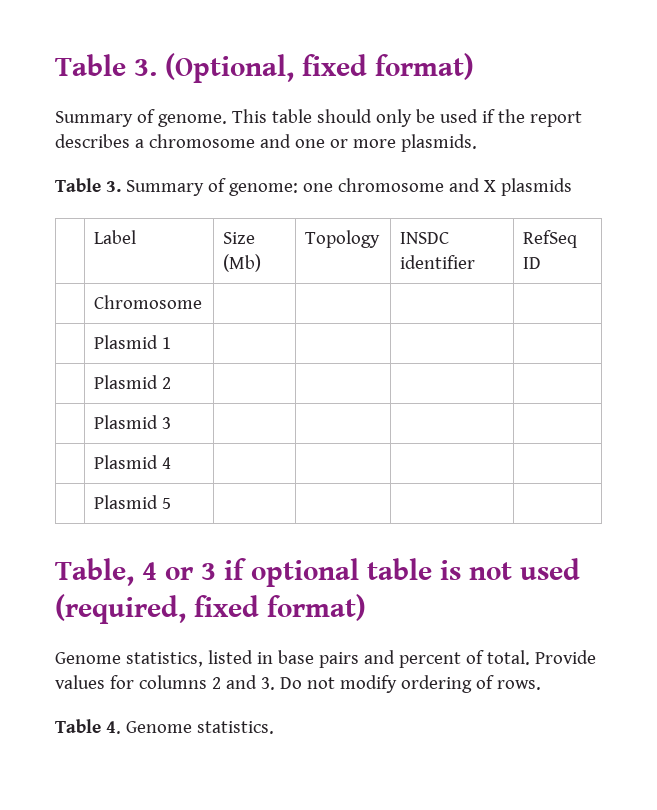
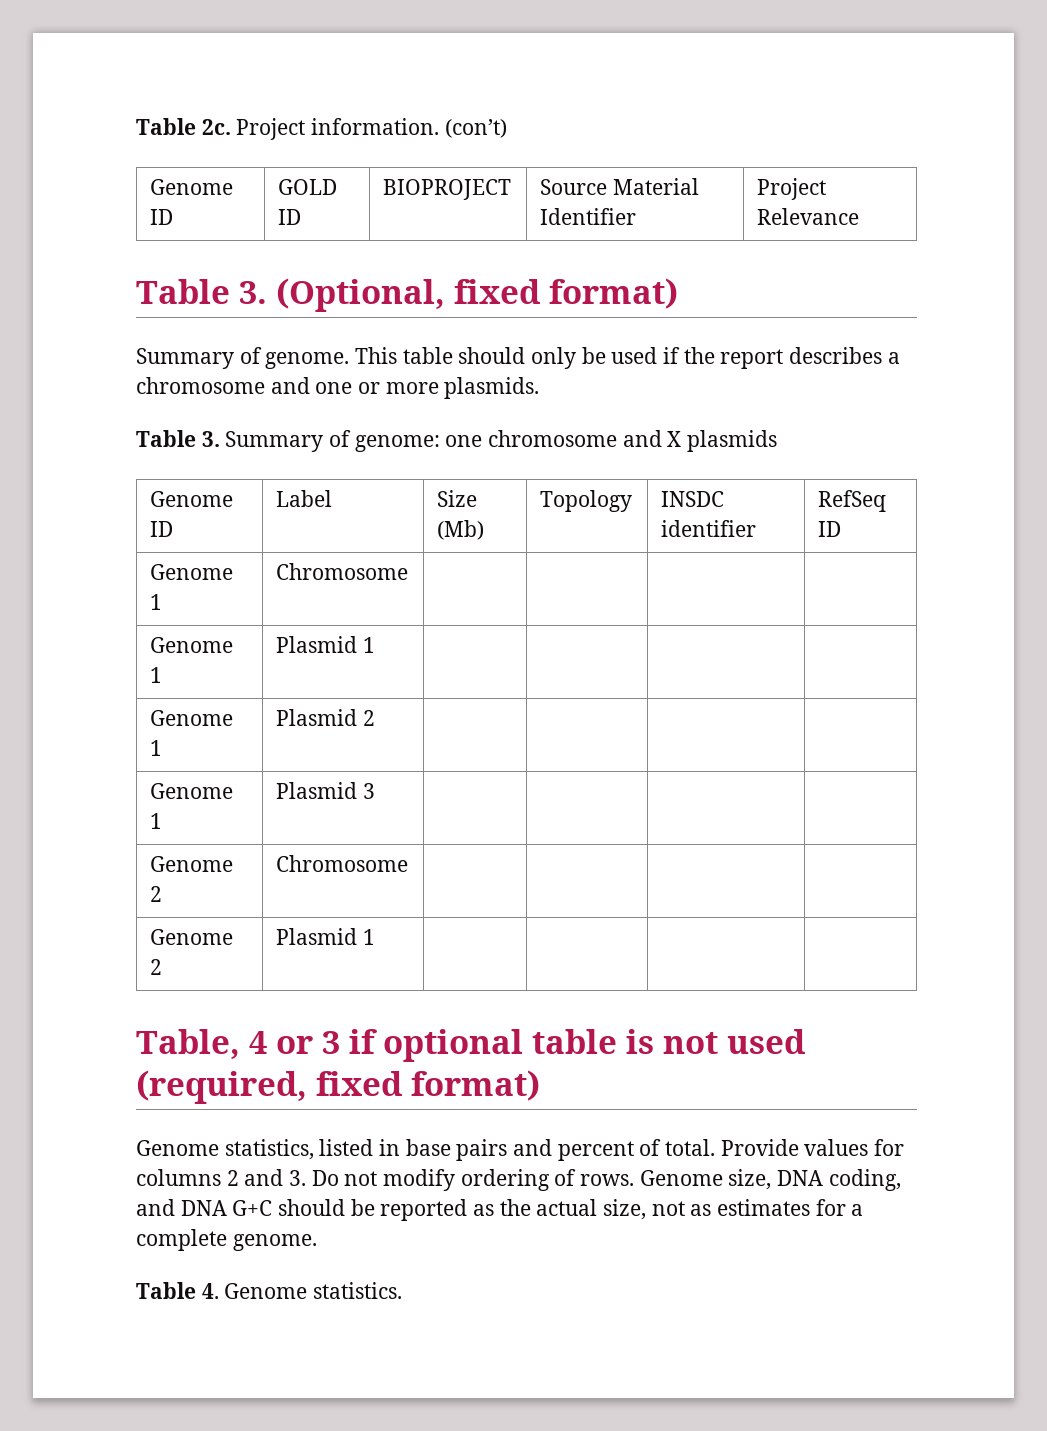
[55,54,126,76] Table -> [136,118,507,140] [150,179,234,195] [150,209,174,225] [278,179,338,195] [278,209,302,225] [383,179,512,200] [540,178,699,195] [540,208,637,225] [757,178,827,200] [757,208,860,225] [136,279,230,304] Table 2c. Project information. (con’t) // Genome ID | GOLD ID | BIOPROJECT | Source Material Identifier | Project Relevance // Table
(572, 187) none -> [150,491,234,507] [150,521,174,537] Genome ID
[94,295,203,309] [94,335,172,349] | Chromosome | | | | // | Plasmid 1 | | | | // -> [150,564,234,580] [150,594,163,610] [276,563,409,580] [150,637,234,653] [150,667,163,683] [276,636,375,653] [150,710,234,726] [150,740,163,756] Genome 1 | Chromosome | | | | // Genome 1 | Plasmid 1 | | | | // Genome 1
(172, 383) none -> [150,783,234,799] [150,813,163,829] Genome 1
[94,455,172,469] [94,495,172,509] | Plasmid 4 | | | | // | Plasmid 5 -> [150,856,234,872] [150,886,163,902] [276,855,409,872] [150,929,234,945] [150,959,163,975] [276,928,375,945] Genome 2 | Chromosome | | | | // Genome 2 | Plasmid 1
(541, 685) none -> [639,1169,901,1191] [136,1199,864,1221] [136,1229,317,1251] Genome size, DNA coding, and DNA G+C should be reported as the actual size, not as estimates for a complete genome.

